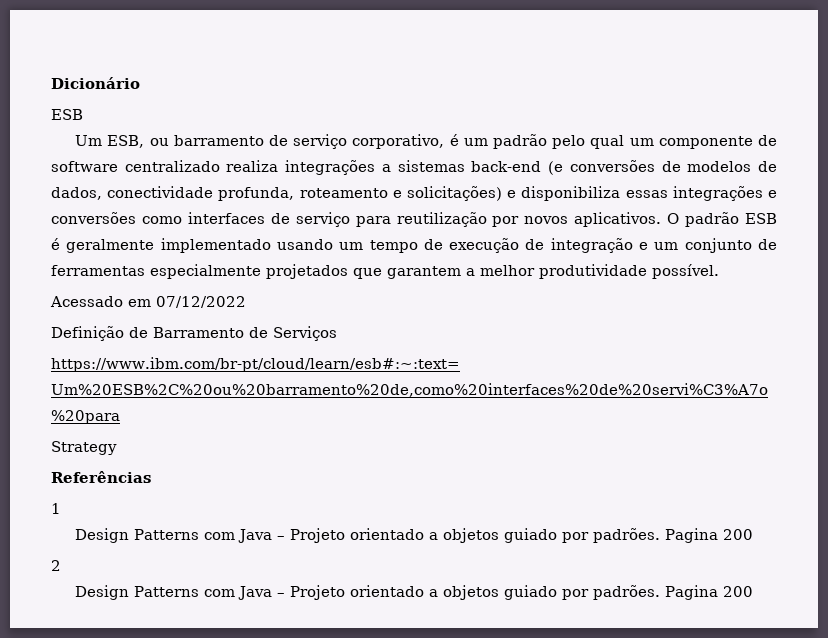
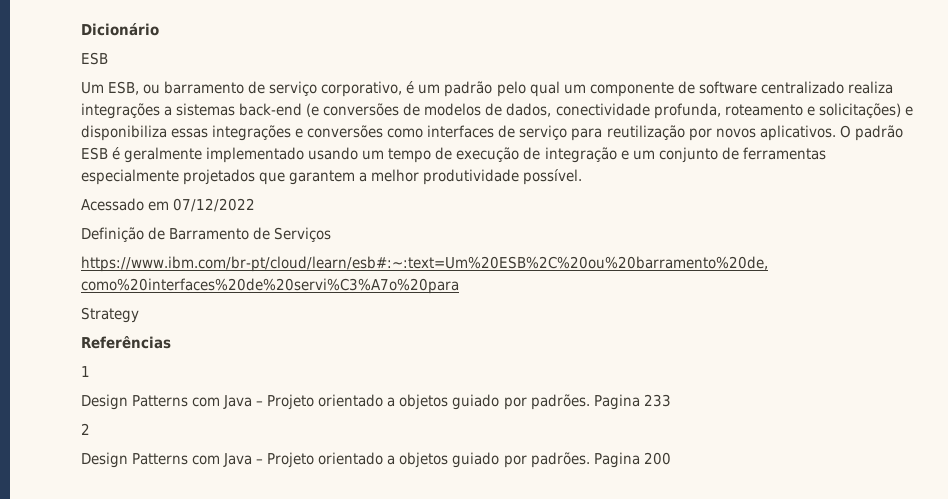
[723,529,754,540] 200 -> [643,394,671,407] 233

